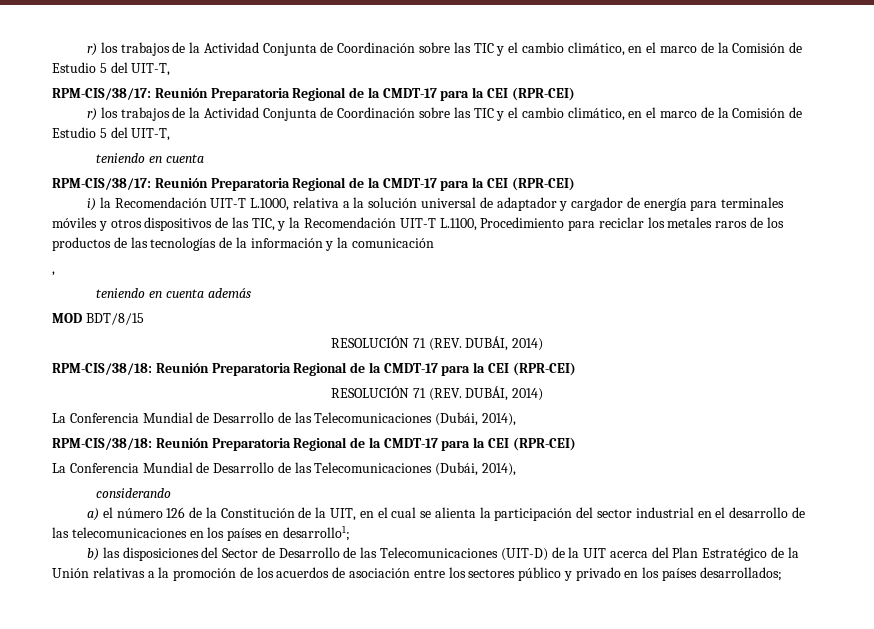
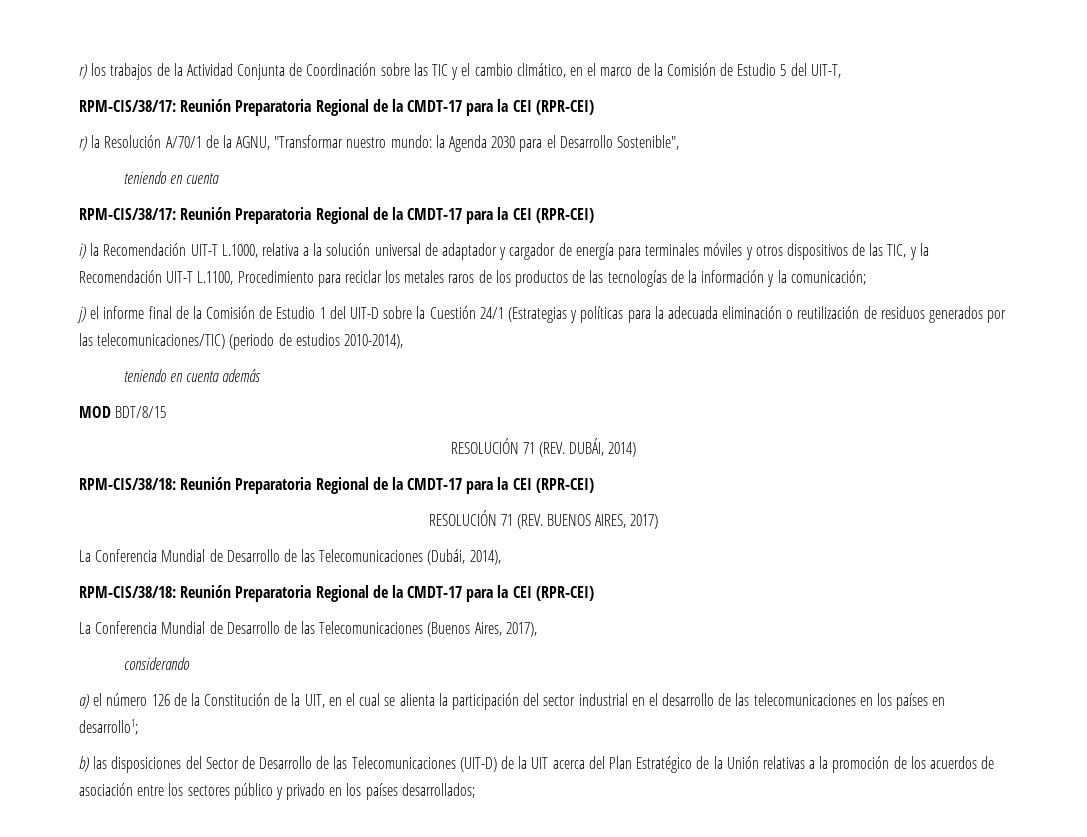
[100,107,803,121] [52,127,171,141] los trabajos de la Actividad Conjunta de Coordinación sobre las TIC y el cambio climático, en el marco de la Comisión de Estudio 5 del UIT-T, -> [91,135,679,152] la Resolución A/70/1 de la AGNU, "Transformar nuestro mundo: la Agenda 2030 para el Desarrollo Sostenible",
[352,238,435,248] [52,271,55,276] comunicación // , -> [790,270,866,285] [77,306,1007,323] [79,333,403,350] comunicación; // j) el informe final de la Comisión de Estudio 1 del UIT-D sobre la Cuestión 24/1 (Estrategias y políticas para la adecuada eliminación o reutilización de residuos generados por las telecomunicaciones/TIC) (periodo de estudios 2010-2014),
[465,386,544,401] DUBÁI, 2014) -> [547,514,659,529] BUENOS AIRES, 2017)
[435,462,517,476] (Dubái, 2014), -> [427,622,537,637] (Buenos Aires, 2017),

